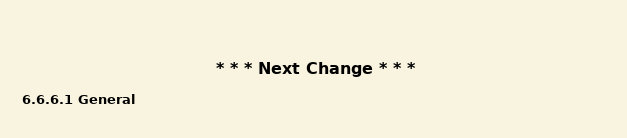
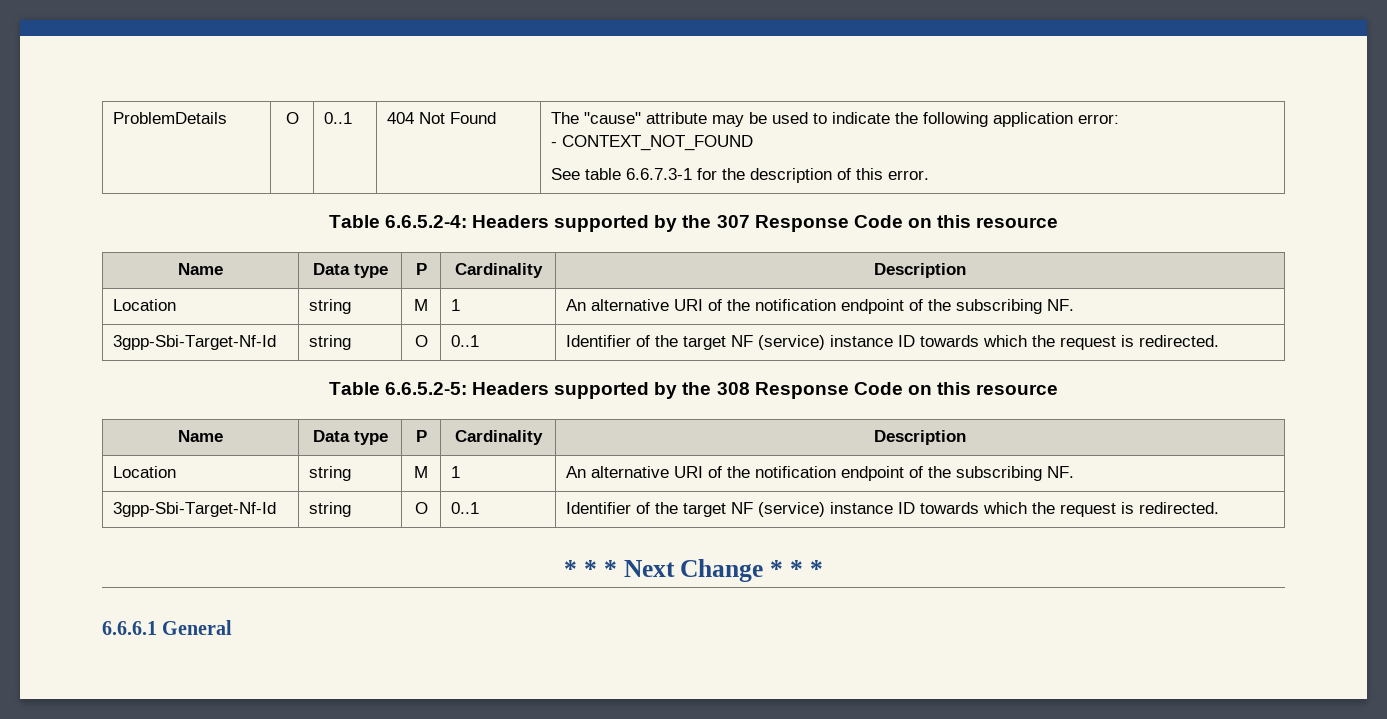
(215, 68) none -> [112,112,227,124] [285,112,299,124] [323,112,352,124] [386,112,496,124] [550,112,1119,127] [550,135,753,151] [550,168,929,183] [328,215,1059,232] [178,263,223,275] [312,263,388,278] [415,263,427,275] [454,263,543,278] [874,263,966,278] [112,299,176,311] [308,299,351,314] [414,299,428,311] [450,299,460,311] [565,299,1074,314] [112,335,276,350] [308,335,351,350] [414,335,428,347] [450,335,479,347] [565,335,1219,350] [328,382,1059,399] [178,430,223,442] [312,430,388,445] [415,430,427,442] [454,430,543,445] [874,430,966,445] [112,466,176,478] [308,466,351,481] [414,466,428,478] [450,466,460,478] [565,466,1074,481] [112,502,276,517] [308,502,351,517] [414,502,428,514] [450,502,479,514] [565,502,1219,517] ProblemDetails | O | 0..1 | 404 Not Found | The "cause" attribute may be used to indicate the following application error: // - CONTEXT_NOT_FOUND // See table 6.6.7.3-1 for the description of this error. // Table 6.6.5.2-4: Headers supported by the 307 Response Code on this resource // Name | Data type | P | Cardinality | Description // Location | string | M | 1 | An alternative URI of the notification endpoint of the subscribing NF. // 3gpp-Sbi-Target-Nf-Id | string | O | 0..1 | Identifier of the target NF (service) instance ID towards which the request is redirected. // Table 6.6.5.2-5: Headers supported by the 308 Response Code on this resource // Name | Data type | P | Cardinality | Description // Location | string | M | 1 | An alternative URI of the notification endpoint of the subscribing NF. // 3gpp-Sbi-Target-Nf-Id | string | O | 0..1 | Identifier of the target NF (service) instance ID towards which the request is redirected. //

